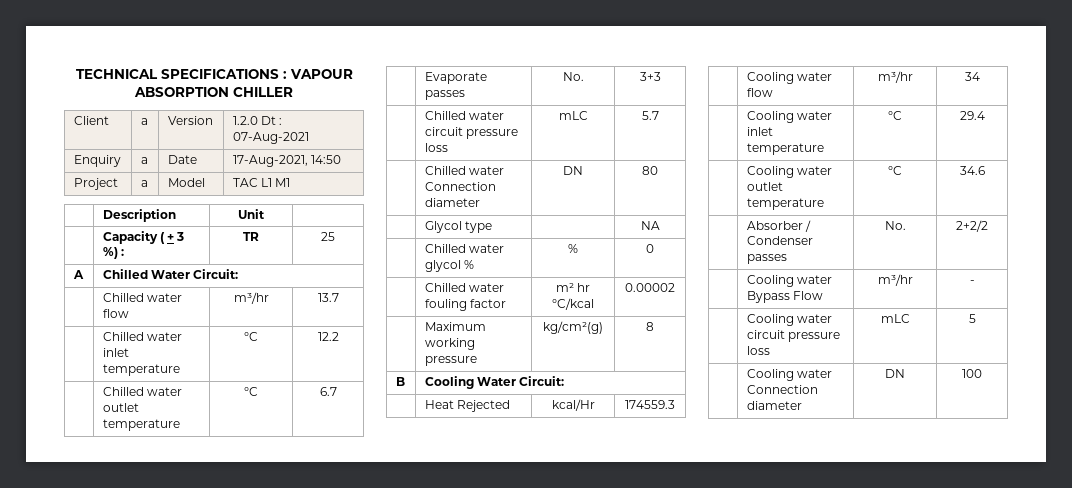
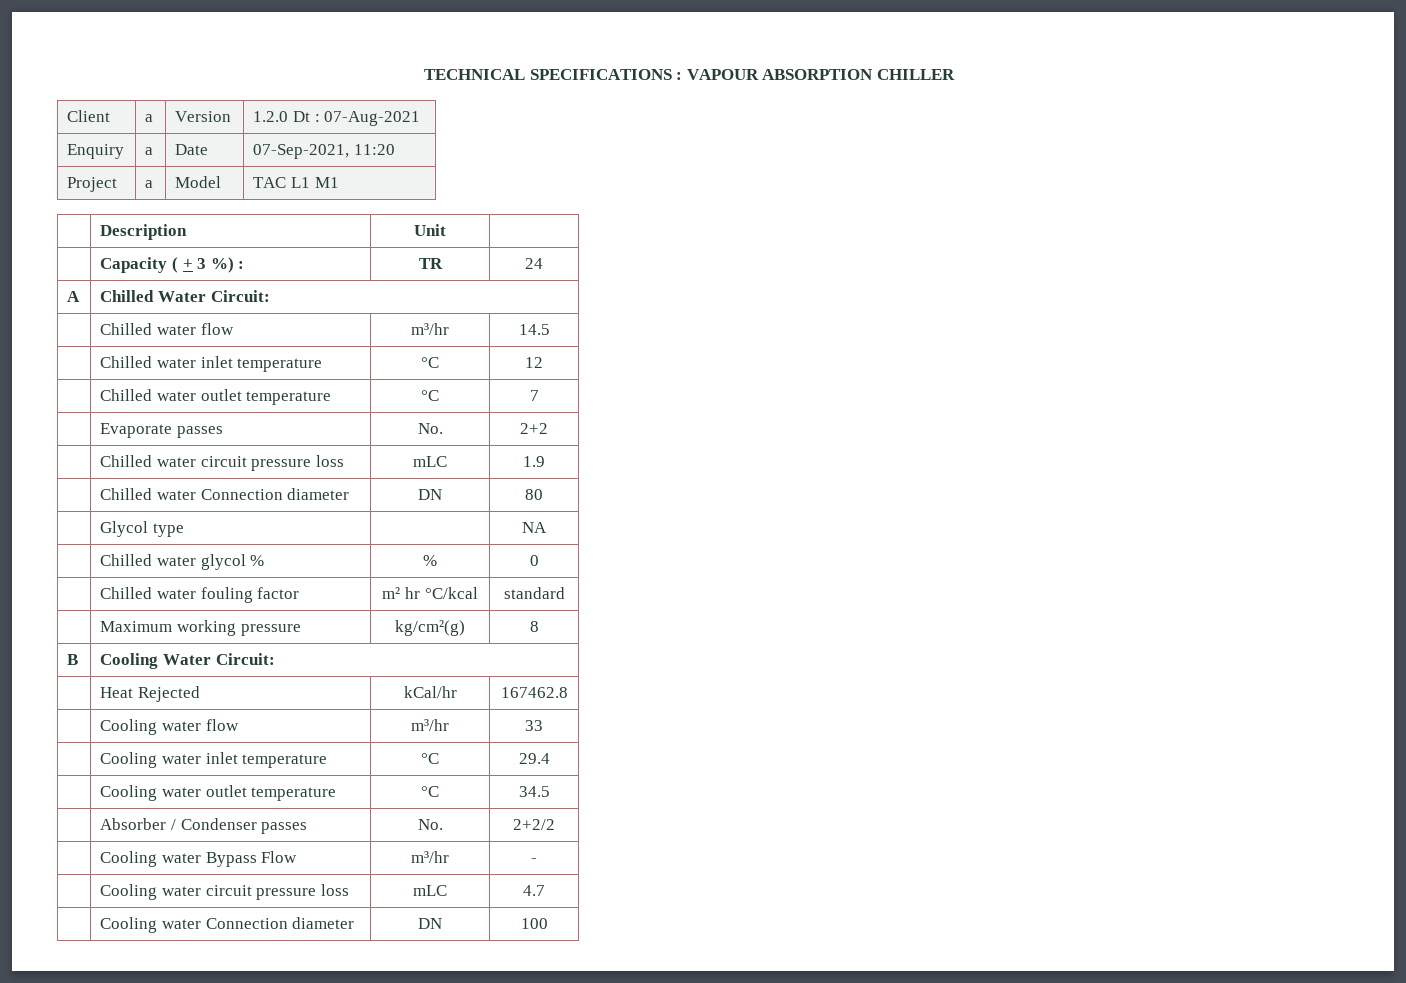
[232,155,341,167] 17-Aug-2021, 14:50 -> [253,144,395,159] 07-Sep-2021, 11:20
[321,232,335,241] 25 -> [525,258,543,269] 24
[317,293,339,302] 13.7 -> [518,324,550,335] 14.5
[317,332,339,341] 12.2 -> [525,357,543,368] 12
[319,387,337,396] 6.7 -> [529,390,539,401] 7
[639,72,661,81] 3+3 -> [520,423,548,434] 2+2
[641,111,659,120] 5.7 -> [523,456,545,467] 1.9
[625,283,675,292] 0.00002 -> [503,587,565,599] standard
[551,399,595,411] [625,400,675,409] kcal/Hr | 174559.3 -> [403,686,457,698] [500,687,568,698] kCal/hr | 167462.8
[964,72,980,81] 34 -> [525,720,543,731] 33
[959,166,985,175] 34.6 -> [518,786,550,797] 34.5
[968,314,976,323] 5 -> [523,885,545,896] 4.7

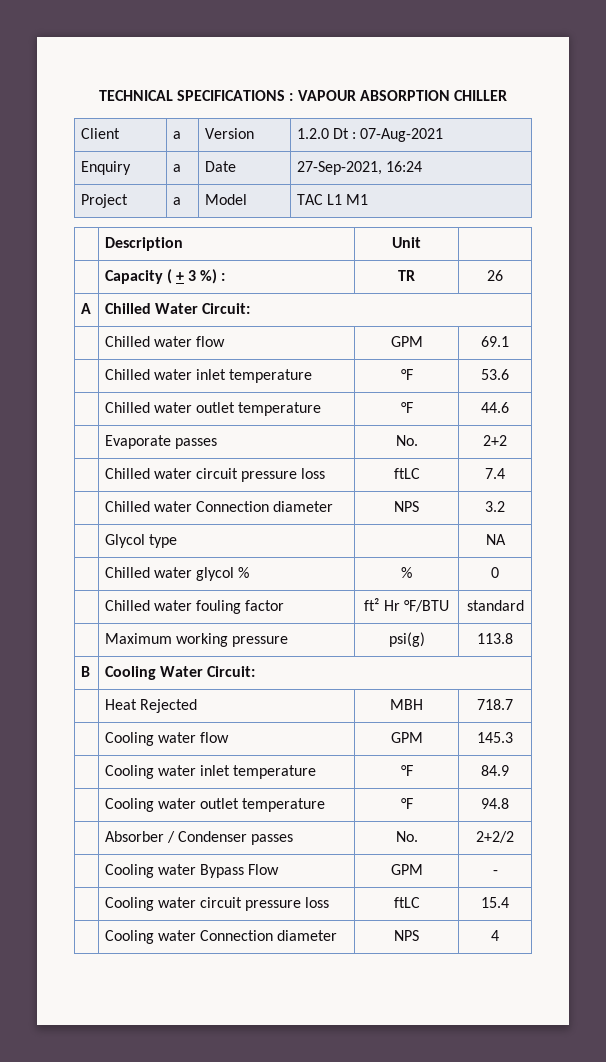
[253,144,395,159] 07-Sep-2021, 11:20 -> [296,161,422,175] 27-Sep-2021, 16:24
[525,258,543,269] 24 -> [487,270,503,281] 26
[411,323,449,335] [518,324,550,335] m³/hr | 14.5 -> [390,336,423,347] [481,336,509,347] GPM | 69.1
[421,357,439,368] [525,357,543,368] °C | 12 -> [400,369,413,380] [481,369,509,380] °F | 53.6
[421,390,439,401] [529,390,539,401] °C | 7 -> [400,402,413,413] [481,402,509,413] °F | 44.6
[413,456,447,467] [523,456,545,467] mLC | 1.9 -> [393,468,420,479] [485,468,505,479] ftLC | 7.4
[418,489,442,500] [525,489,543,500] DN | 80 -> [393,501,419,512] [485,501,505,512] NPS | 3.2
[382,587,478,599] m² hr °C/kcal -> [364,598,449,612] ft² Hr °F/BTU
[395,620,465,636] [529,621,539,632] kg/cm²(g) | 8 -> [388,632,425,647] [477,633,513,644] psi(g) | 113.8
[403,686,457,698] [500,687,568,698] kCal/hr | 167462.8 -> [389,699,423,710] [477,699,513,710] MBH | 718.7
[411,719,449,731] [525,720,543,731] m³/hr | 33 -> [390,732,423,743] [477,732,513,743] GPM | 145.3
[421,753,439,764] [518,753,550,764] °C | 29.4 -> [400,765,413,776] [481,765,509,776] °F | 84.9
[421,786,439,797] [518,786,550,797] °C | 34.5 -> [400,798,413,809] [481,798,509,809] °F | 94.8
[411,851,449,863] m³/hr -> [390,864,423,875] GPM
[413,885,447,896] [523,885,545,896] mLC | 4.7 -> [393,897,420,908] [481,897,509,908] ftLC | 15.4
[418,918,442,929] [520,918,548,929] DN | 100 -> [393,930,419,941] [491,930,499,941] NPS | 4

